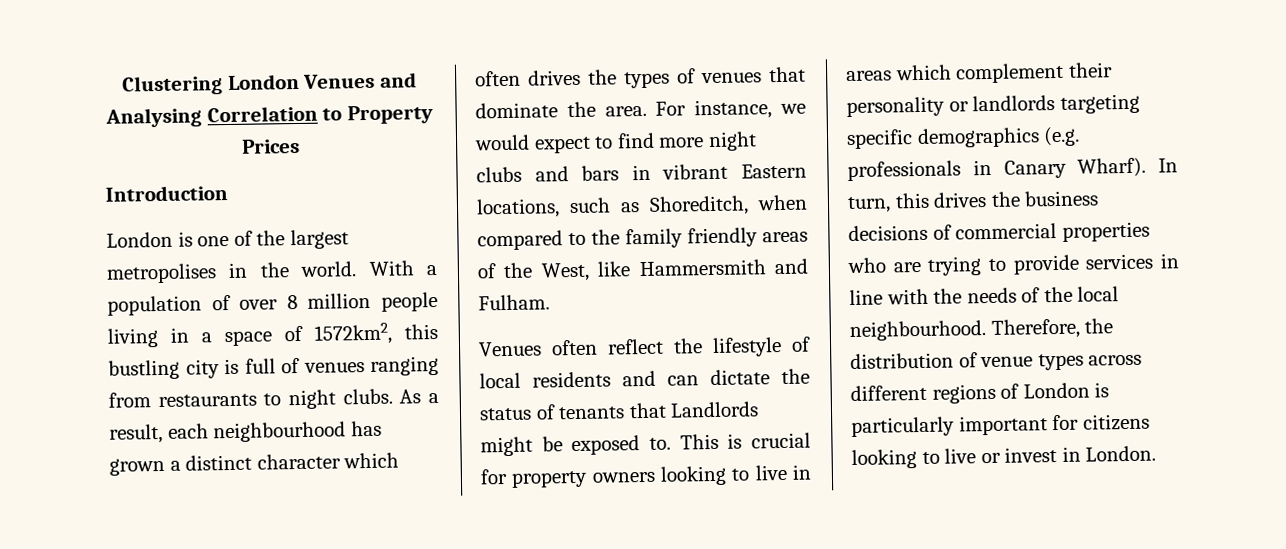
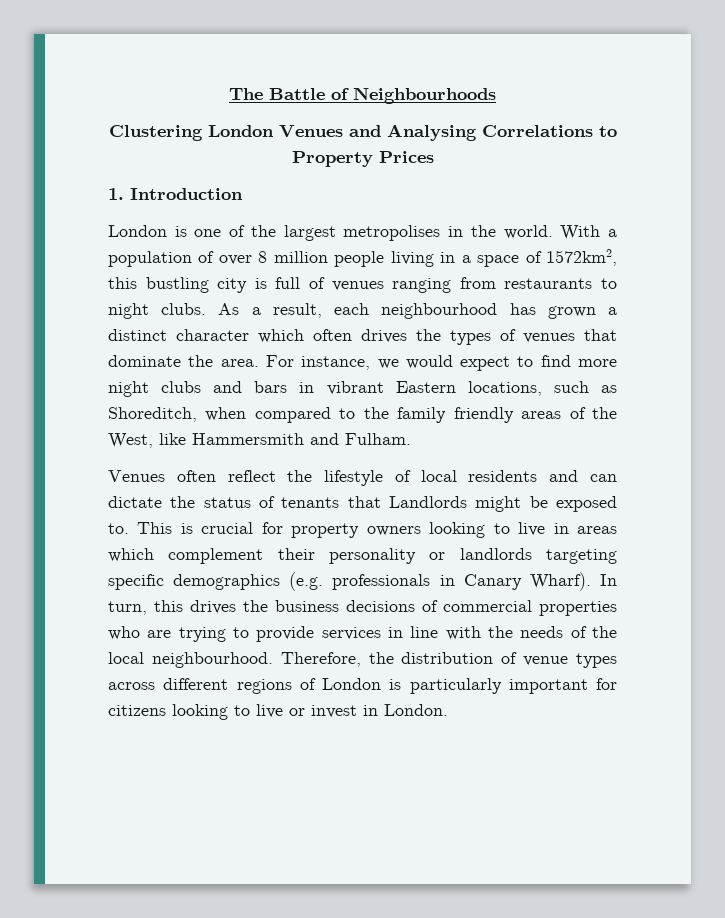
(122, 85) none -> [229,87,496,104] The Battle of Neighbourhoods //
[206,105,318,123] Correlation -> [481,125,593,137] Correlations
(300, 146) none -> [108,188,124,200] 1.

